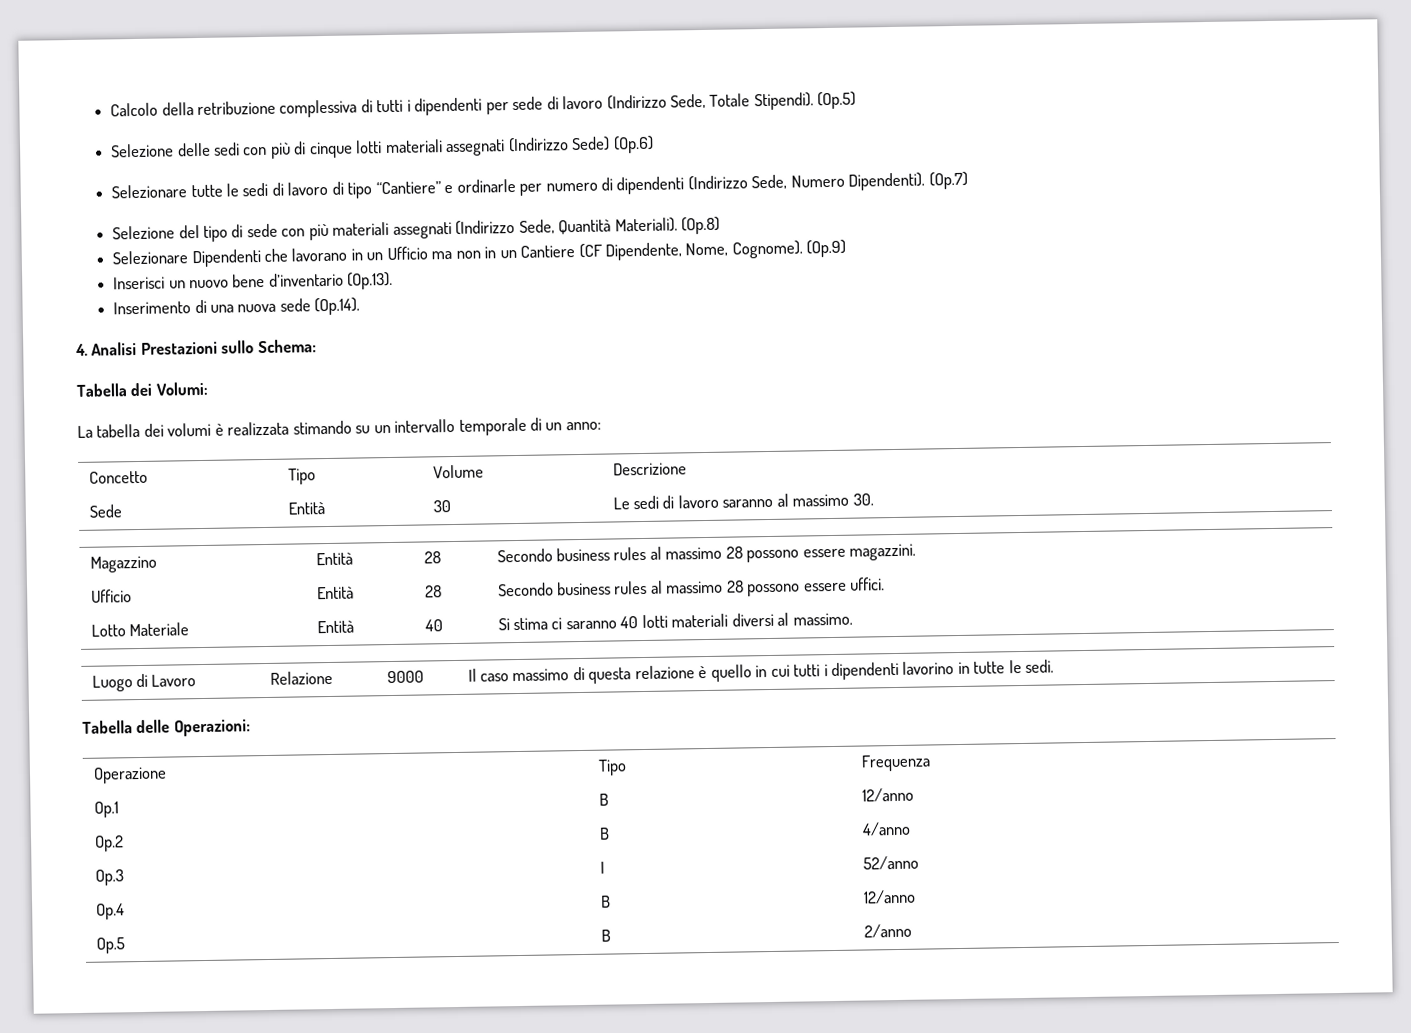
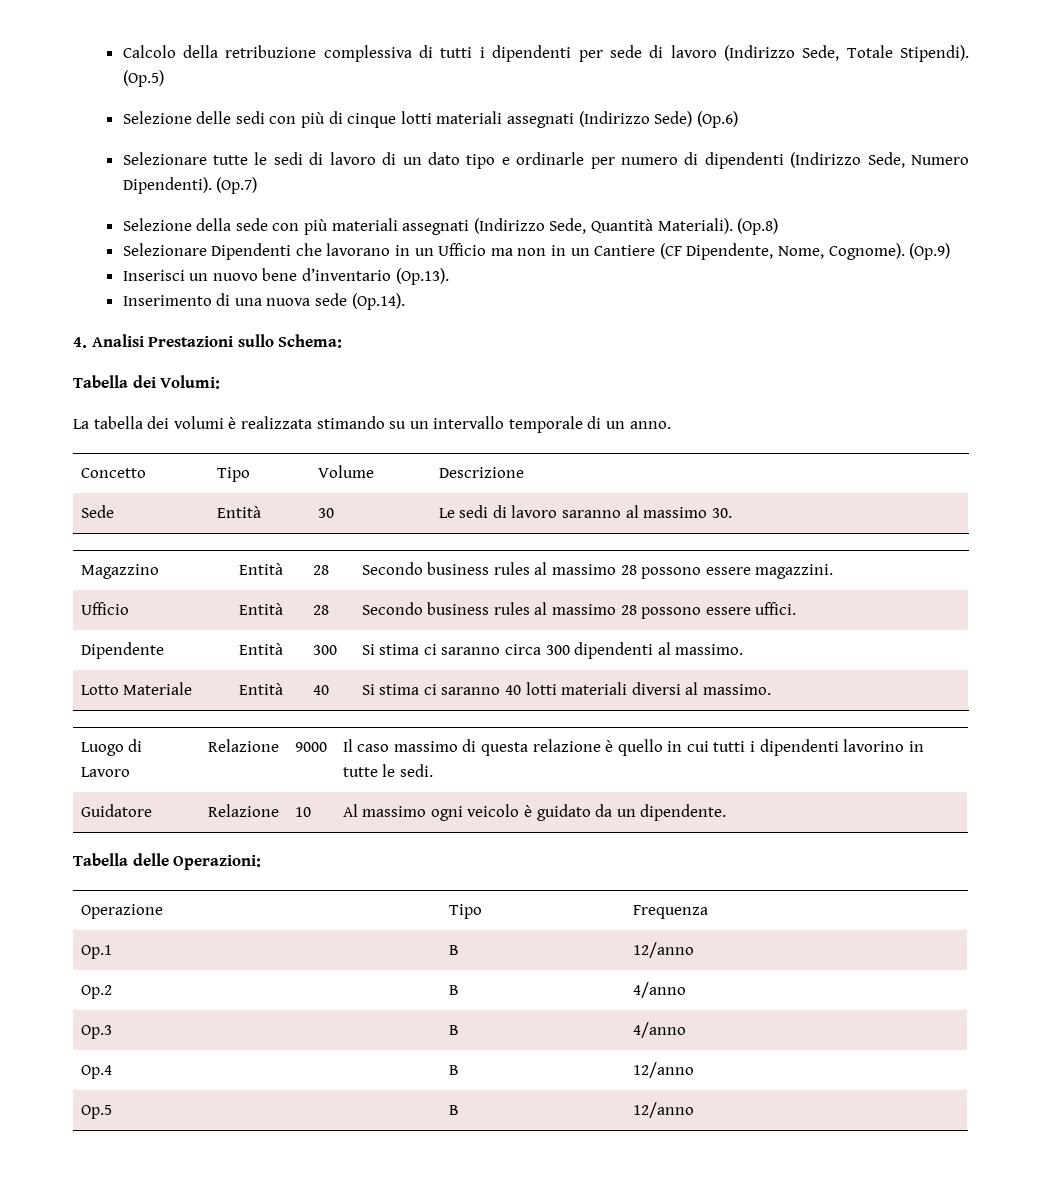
[347,180,441,199] tipo “Cantiere” -> [402,152,496,169] un dato tipo
[178,224,244,242] del tipo di -> [196,218,232,231] della
[565,421,601,431] anno: -> [629,421,671,429] anno.
(886, 584) none -> [80,642,164,659] [238,643,283,655] [312,645,337,655] [361,642,744,659] // Dipendente | Entità | 300 | Si stima ci saranno circa 300 dipendenti al massimo.
(1055, 666) none -> [80,804,152,817] [207,804,279,817] [294,807,311,817] [342,804,727,821] // Guidatore | Relazione | 10 | Al massimo ogni veicolo è guidato da un dipendente.
[599,861,605,874] [862,855,919,870] I | 52/anno -> [448,1025,459,1035] [632,1022,686,1038] B | 4/anno
[863,923,912,938] 2/anno -> [632,1102,694,1118] 12/anno

